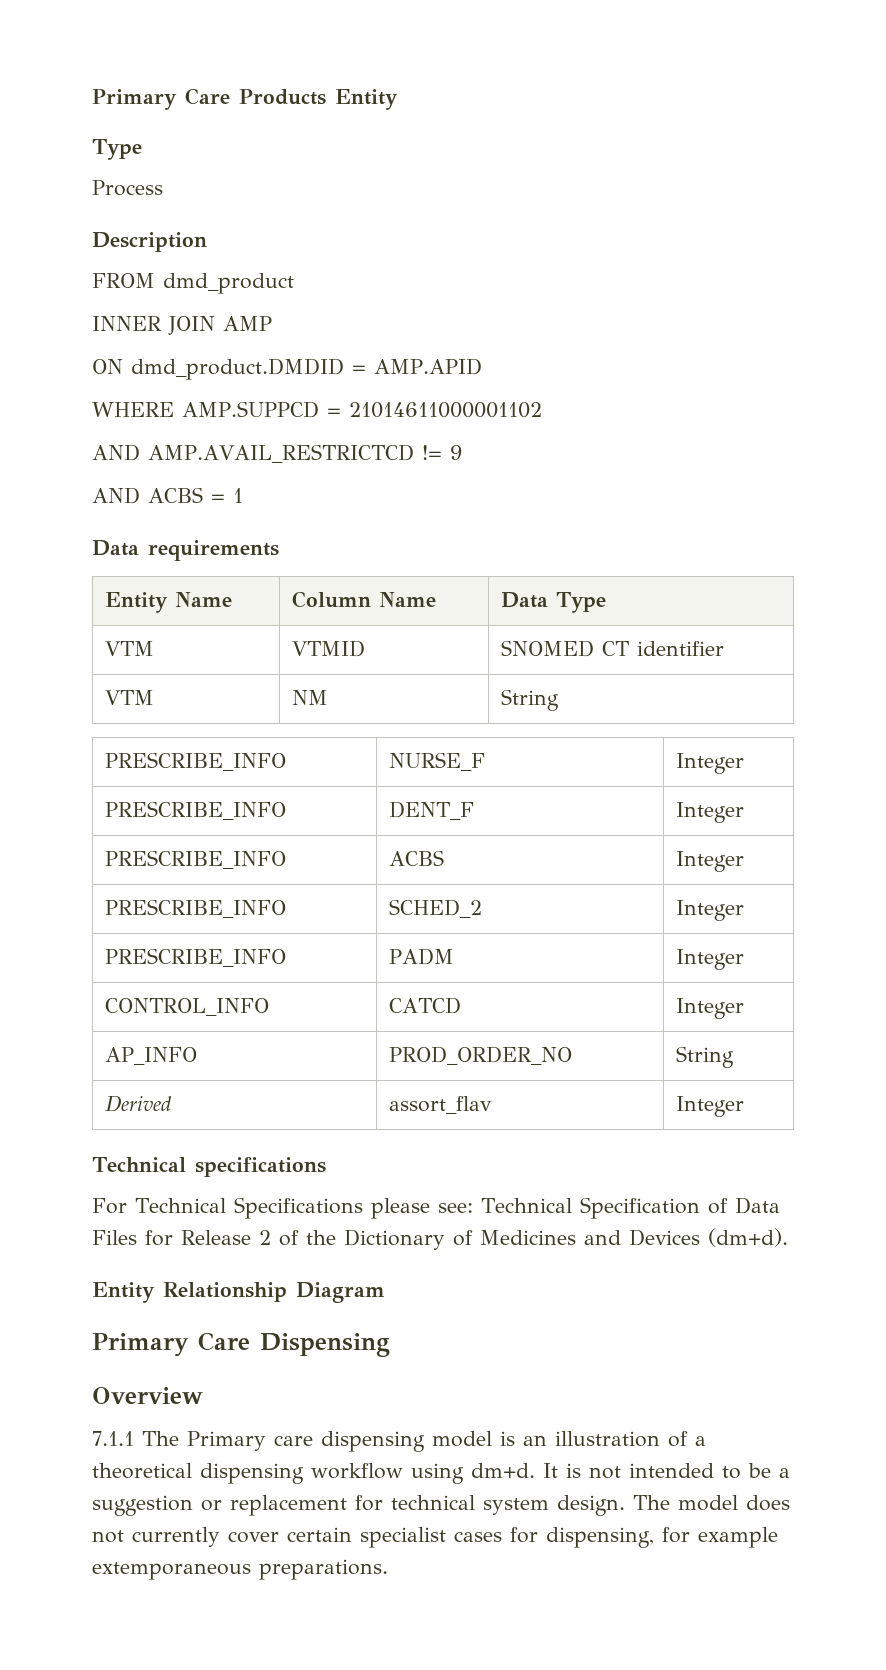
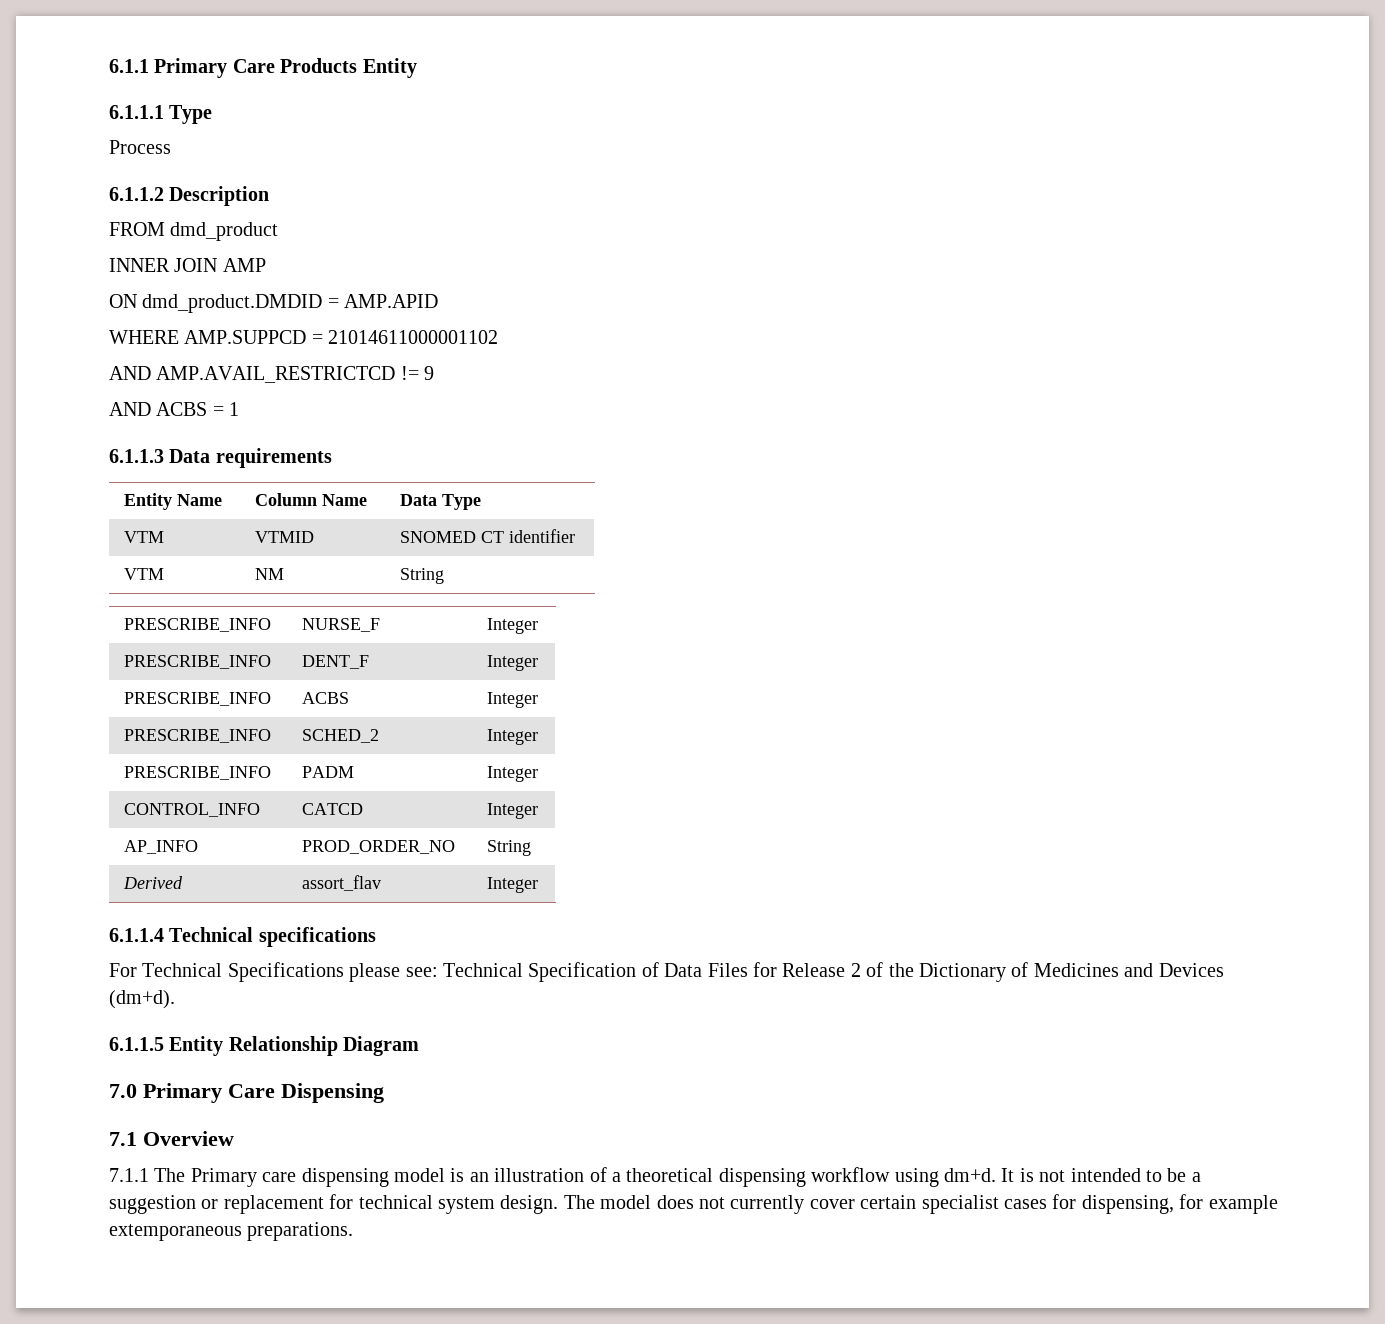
(92, 99) none -> [109,59,149,73] 6.1.1
(398, 99) none -> [109,105,164,119] 6.1.1.1
(163, 188) none -> [109,187,164,201] 6.1.1.2
(243, 495) none -> [109,449,164,463] 6.1.1.3
(744, 1106) none -> [109,928,164,942] 6.1.1.4
(788, 1237) none -> [109,1037,164,1051] 6.1.1.5
(385, 1292) none -> [109,1084,137,1098] 7.0
(390, 1345) none -> [109,1132,137,1146] 7.1

